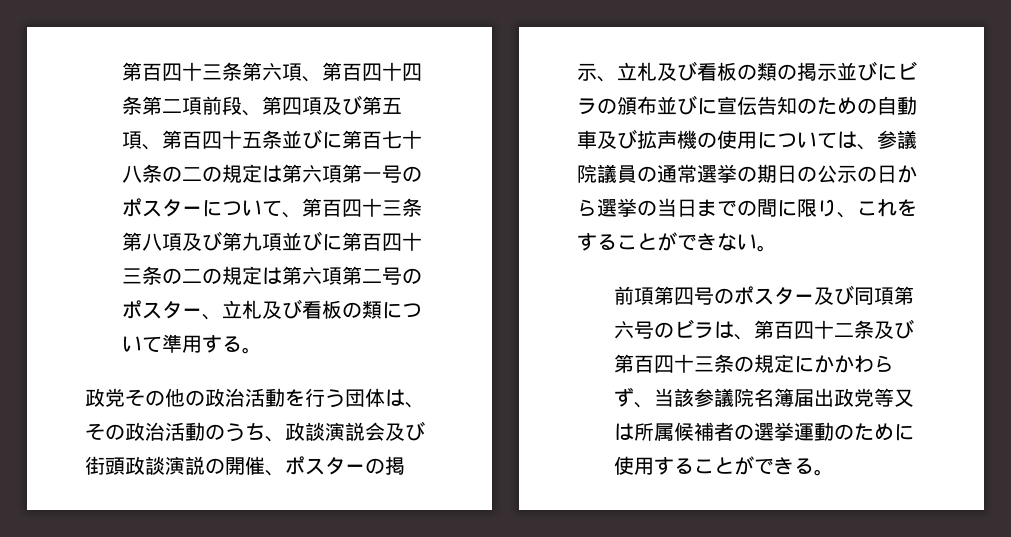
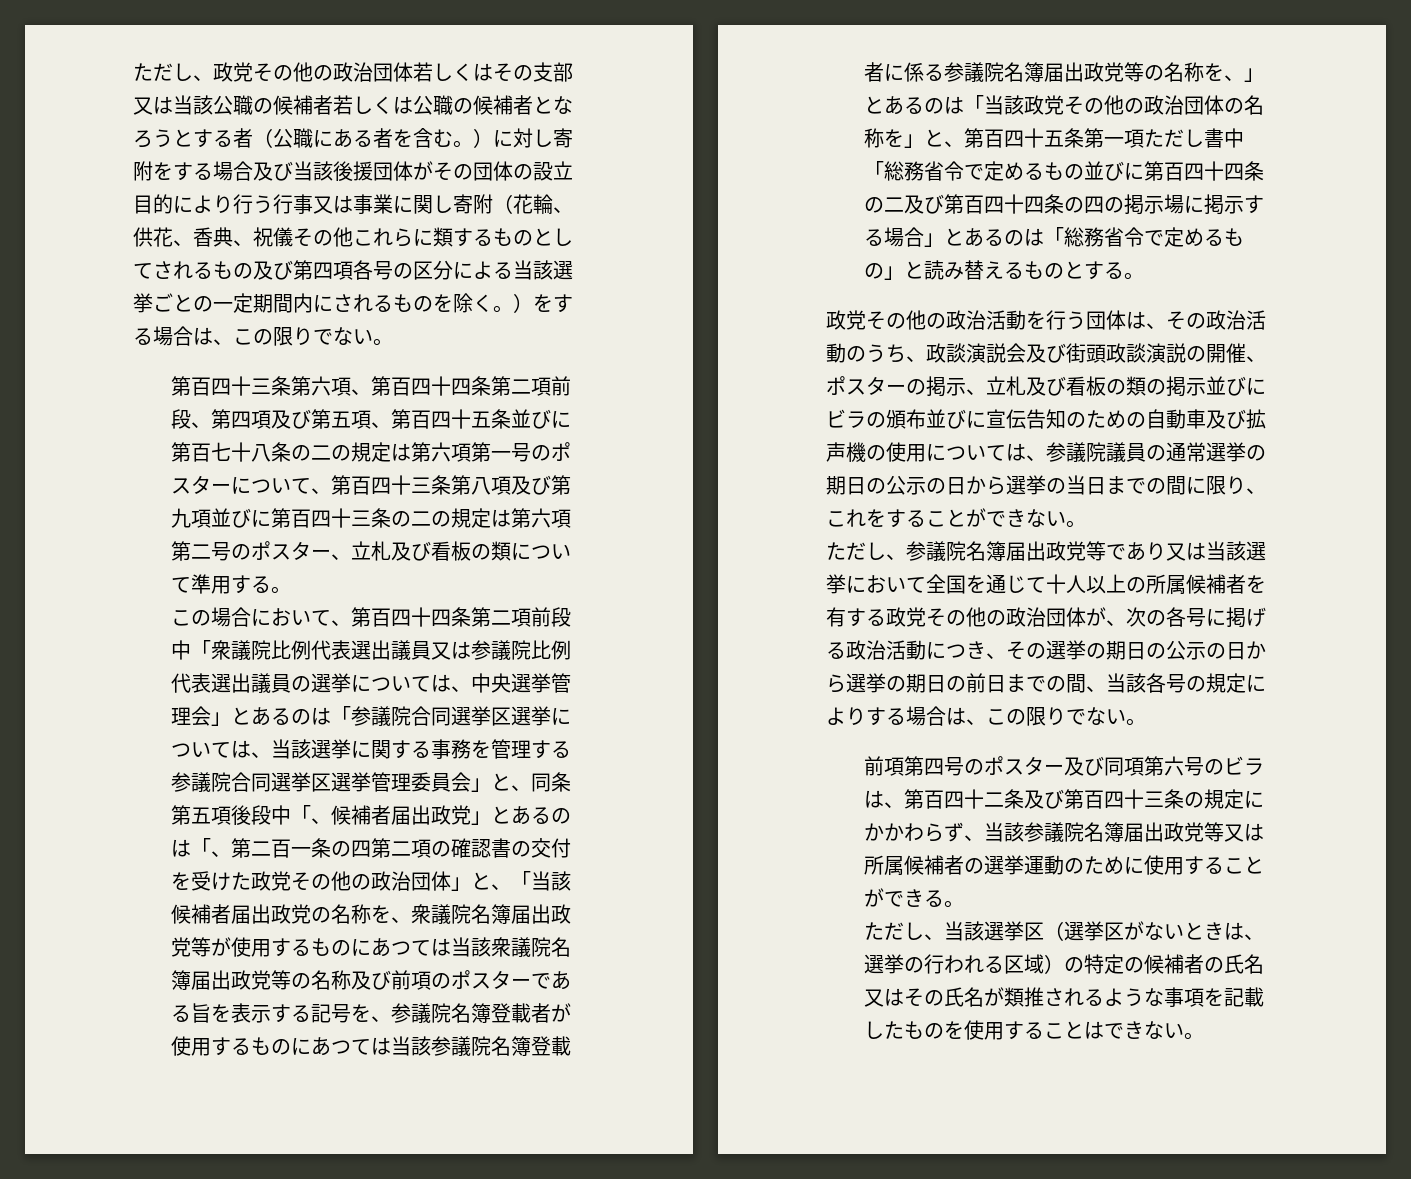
(122, 71) none -> [133,62,573,82] [133,95,573,115] [133,128,573,148] [133,161,573,181] [133,194,573,215] [133,227,573,247] [133,260,573,280] [133,293,573,313] [133,326,393,346] ただし、政党その他の政治団体若しくはその支部又は当該公職の候補者若しくは公職の候補者となろうとする者（公職にある者を含む。）に対し寄附をする場合及び当該後援団体がその団体の設立目的により行う行事又は事業に関し寄附（花輪、供花、香典、祝儀その他これらに類するものとしてされるもの及び第四項各号の区分による当該選挙ごとの一定期間内にされるものを除く。）をする場合は、この限りでない。 //
(263, 350) none -> [170,607,571,627] [170,640,571,660] [170,673,571,693] [170,706,571,726] [170,739,571,759] [170,772,571,792] [170,805,571,825] [170,838,571,858] [170,871,571,891] [170,904,571,924] [170,937,571,957] [170,970,571,990] [170,1003,571,1023] [170,1036,571,1056] [863,62,1264,82] [863,95,1264,115] [863,128,1244,148] [863,161,1264,181] [863,194,1264,215] [863,227,1244,247] [863,260,1144,280] // この場合において、第百四十四条第二項前段中「衆議院比例代表選出議員又は参議院比例代表選出議員の選挙については、中央選挙管理会」とあるのは「参議院合同選挙区選挙については、当該選挙に関する事務を管理する参議院合同選挙区選挙管理委員会」と、同条第五項後段中「、候補者届出政党」とあるのは「、第二百一条の四第二項の確認書の交付を受けた政党その他の政治団体」と、「当該候補者届出政党の名称を、衆議院名簿届出政党等が使用するものにあつては当該衆議院名簿届出政党等の名称及び前項のポスターである旨を表示する記号を、参議院名簿登載者が使用するものにあつては当該参議院名簿登載者に係る参議院名簿届出政党等の名称を、」とあるのは「当該政党その他の政治団体の名称を」と、第百四十五条第一項ただし書中「総務省令で定めるもの並びに第百四十四条の二及び第百四十四条の四の掲示場に掲示する場合」とあるのは「総務省令で定めるもの」と読み替えるものとする。
(777, 248) none -> [826,541,1266,561] [826,574,1266,595] [826,607,1266,628] [826,640,1266,660] [826,673,1266,693] [826,706,1146,726] // ただし、参議院名簿届出政党等であり又は当該選挙において全国を通じて十人以上の所属候補者を有する政党その他の政治団体が、次の各号に掲げる政治活動につき、その選挙の期日の公示の日から選挙の期日の前日までの間、当該各号の規定によりする場合は、この限りでない。
(835, 472) none -> [863,921,1264,941] [863,954,1264,974] [863,987,1264,1007] [863,1020,1204,1040] // ただし、当該選挙区（選挙区がないときは、選挙の行われる区域）の特定の候補者の氏名又はその氏名が類推されるような事項を記載したものを使用することはできない。

